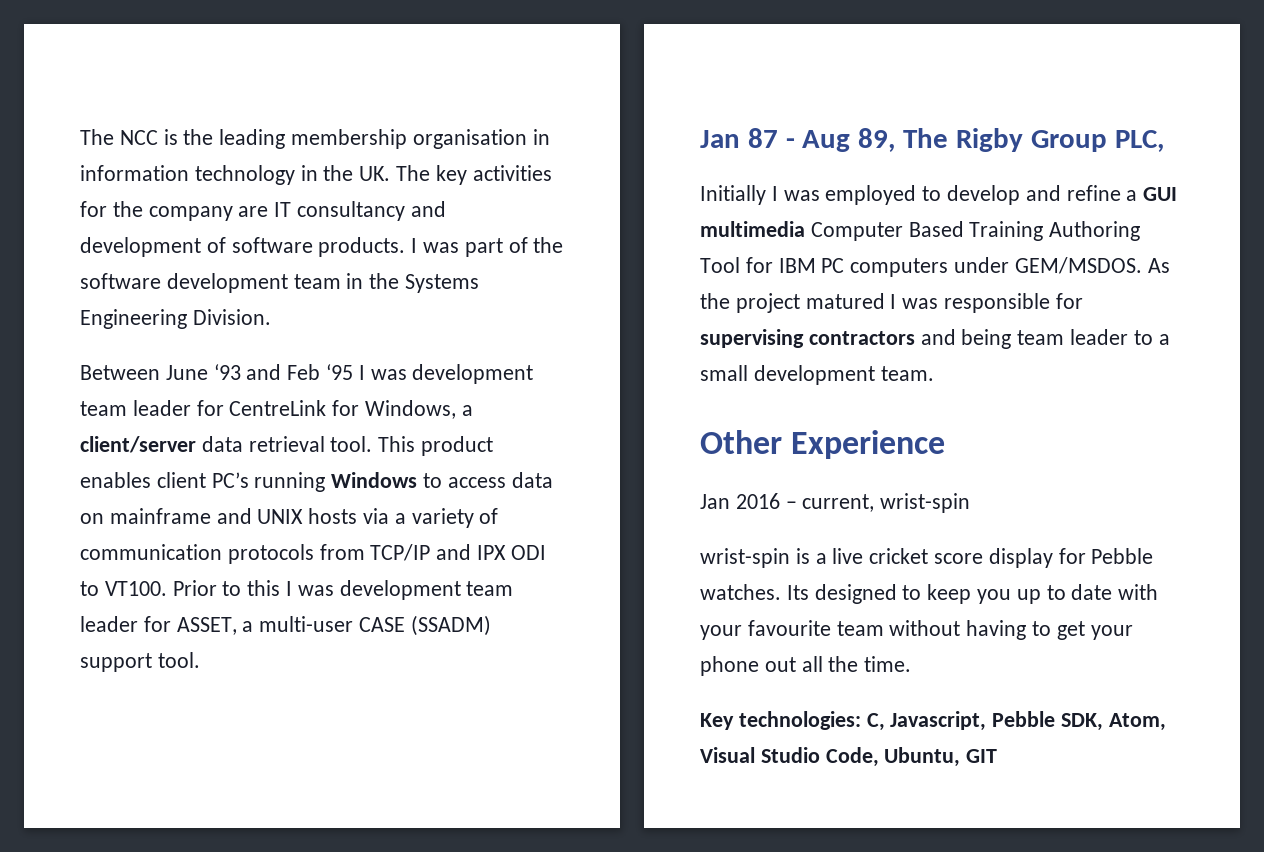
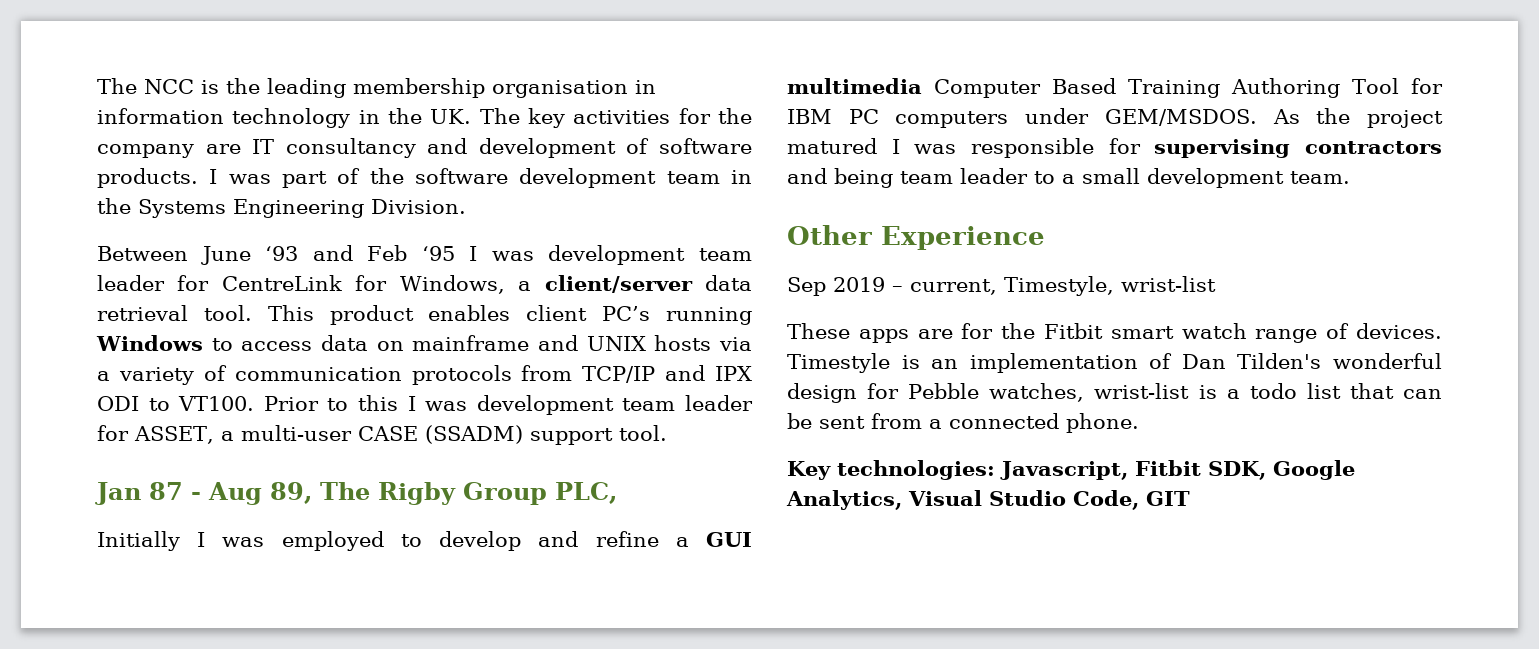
[700,493,971,513] [700,548,1154,568] [700,584,1159,604] [700,620,1133,640] [700,656,912,676] [700,711,1166,731] Jan 2016 – current, wrist-spin // wrist-spin is a live cricket score display for Pebble watches. Its designed to keep you up to date with your favourite team without having to get your phone out all the time. // Key technologies: C, Javascript, Pebble SDK, Atom, -> [787,276,1216,296] [787,323,1442,343] [787,353,1442,373] [787,383,1442,403] [787,413,1139,433] [787,460,1355,480] [786,490,902,510] Sep 2019 – current, Timestyle, wrist-list // These apps are for the Fitbit smart watch range of devices. Timestyle is an implementation of Dan Tilden's wonderful design for Pebble watches, wrist-list is a todo list that can be sent from a connected phone. // Key technologies: Javascript, Fitbit SDK, Google Analytics,
[884,747,961,767] Ubuntu, -> (1139, 500) none

